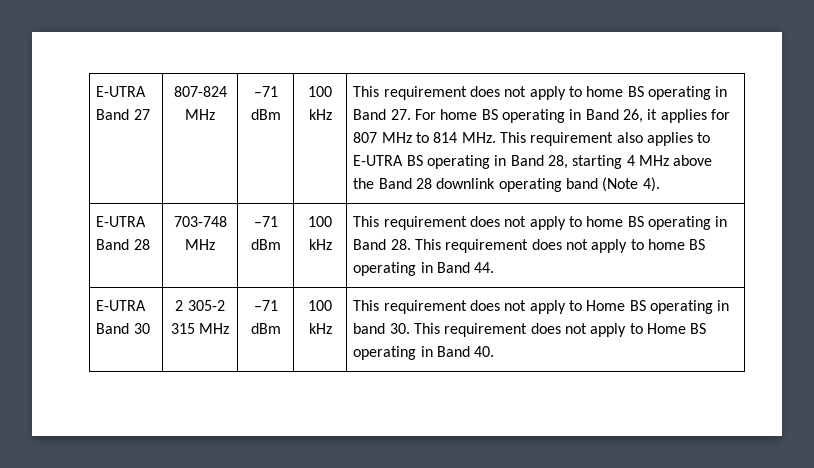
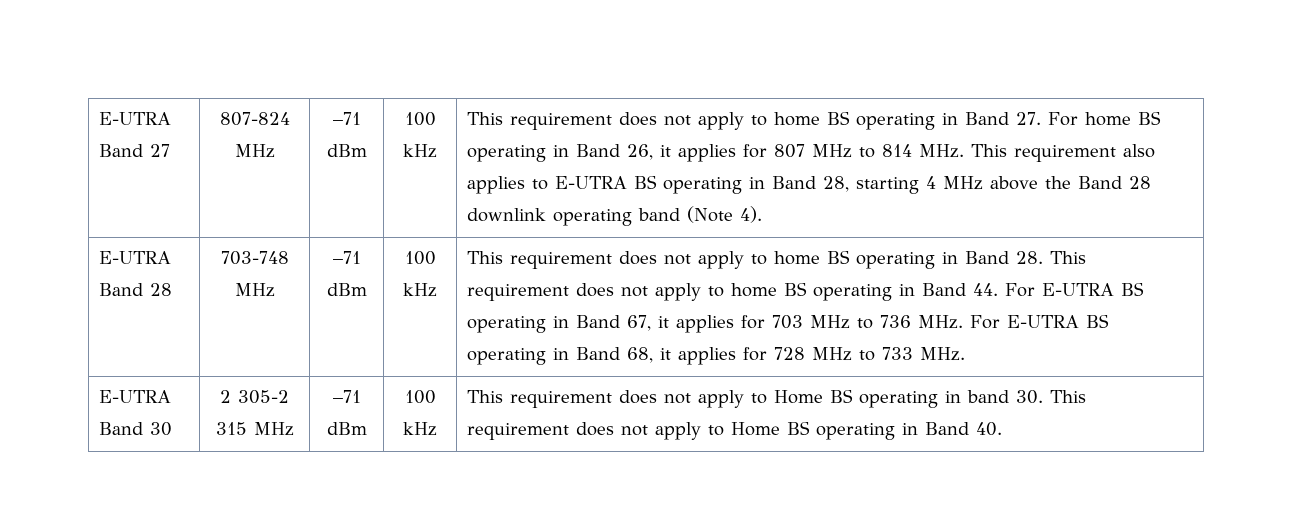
(495, 267) none -> [1004,282,1144,297] [466,314,1109,333] [466,347,965,365] For E-UTRA BS operating in Band 67, it applies for 703 MHz to 736 MHz. For E-UTRA BS operating in Band 68, it applies for 728 MHz to 733 MHz.

